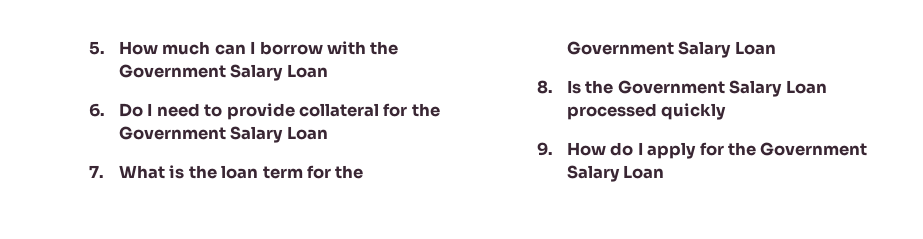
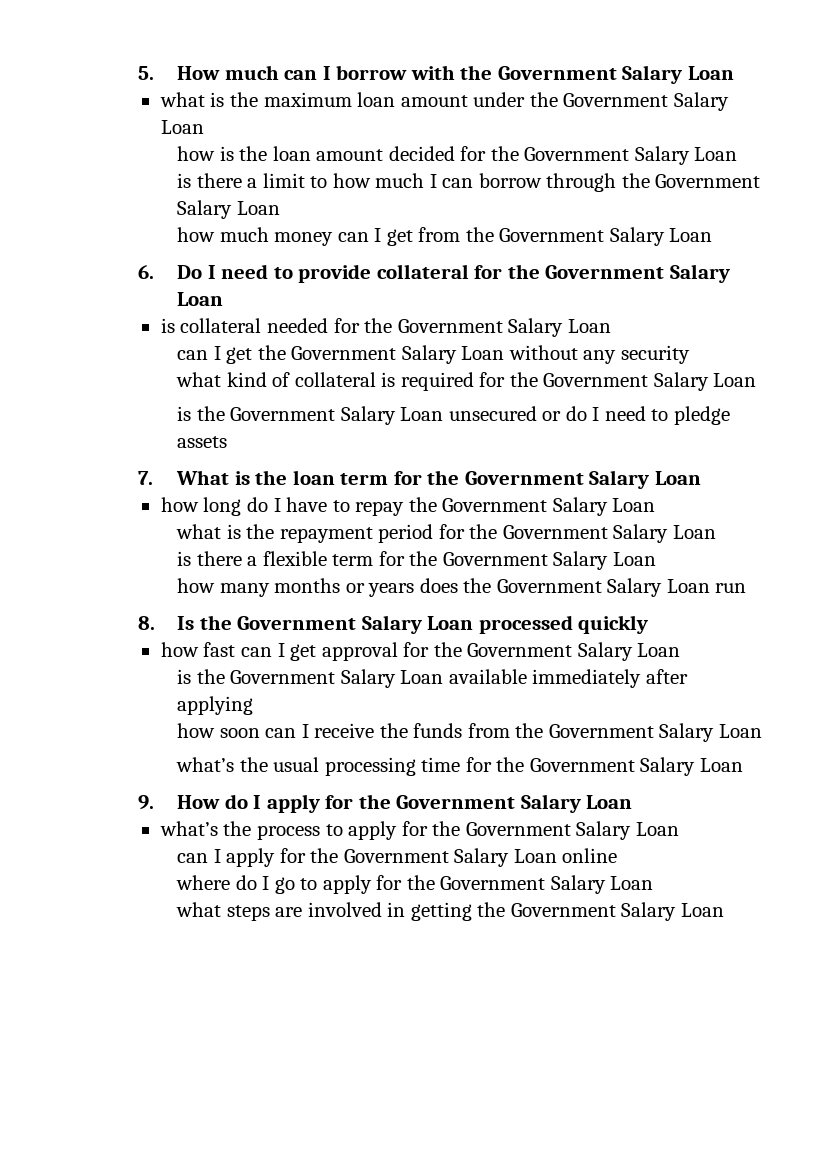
(328, 71) none -> [159,92,729,111] [160,120,204,134] [177,146,738,165] [177,173,761,192] [177,200,280,219] [177,227,713,246] // what is the maximum loan amount under the Government Salary Loan // how is the loan amount decided for the Government Salary Loan // is there a limit to how much I can borrow through the Government Salary Loan // how much money can I get from the Government Salary Loan
(328, 133) none -> [160,318,611,337] [177,345,690,364] [176,372,757,391] [177,406,730,425] [177,436,228,448] // is collateral needed for the Government Salary Loan // can I get the Government Salary Loan without any security // what kind of collateral is required for the Government Salary Loan // is the Government Salary Loan unsecured or do I need to pledge assets
(776, 48) none -> [160,497,656,516] [176,524,716,543] [177,551,656,570] [177,578,747,597] // how long do I have to repay the Government Salary Loan // what is the repayment period for the Government Salary Loan // is there a flexible term for the Government Salary Loan // how many months or years does the Government Salary Loan run
(727, 111) none -> [160,642,681,661] [177,669,688,688] [177,696,254,715] [177,723,762,742] [176,757,743,776] // how fast can I get approval for the Government Salary Loan // is the Government Salary Loan available immediately after applying // how soon can I receive the funds from the Government Salary Loan // what’s the usual processing time for the Government Salary Loan
(665, 172) none -> [159,821,679,840] [177,848,618,867] [176,875,654,894] [176,902,724,921] // what’s the process to apply for the Government Salary Loan // can I apply for the Government Salary Loan online // where do I go to apply for the Government Salary Loan // what steps are involved in getting the Government Salary Loan

